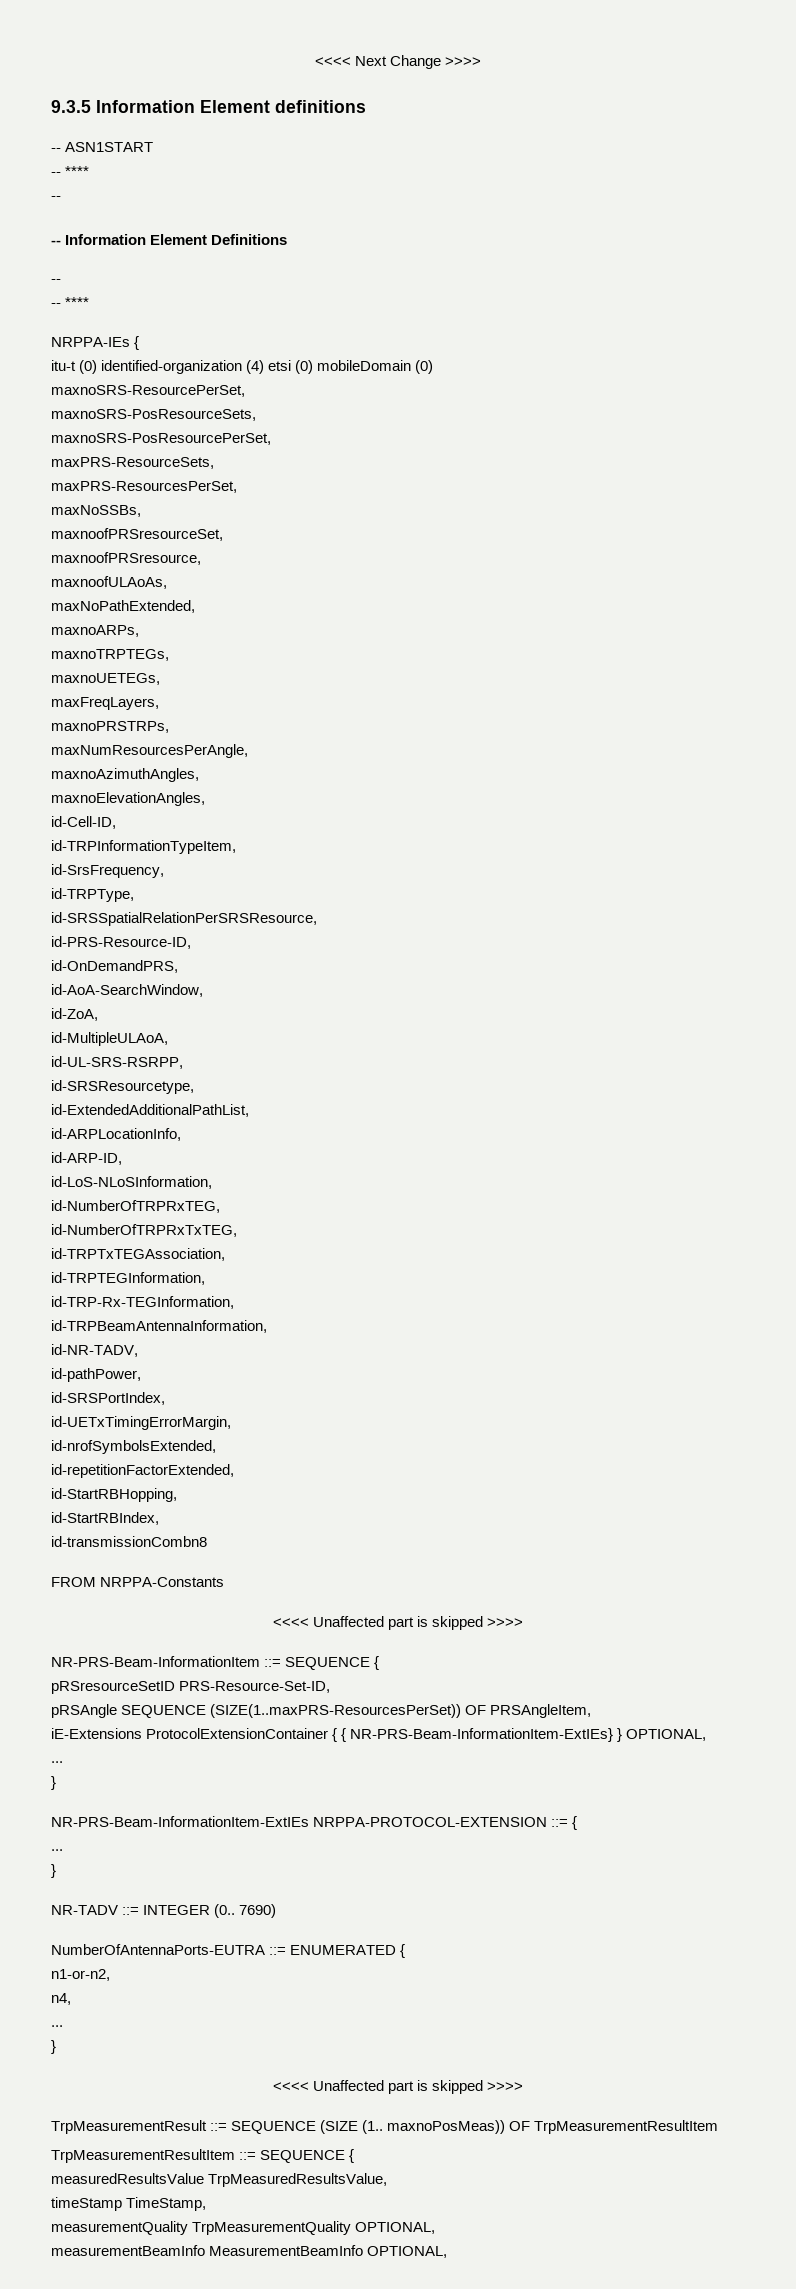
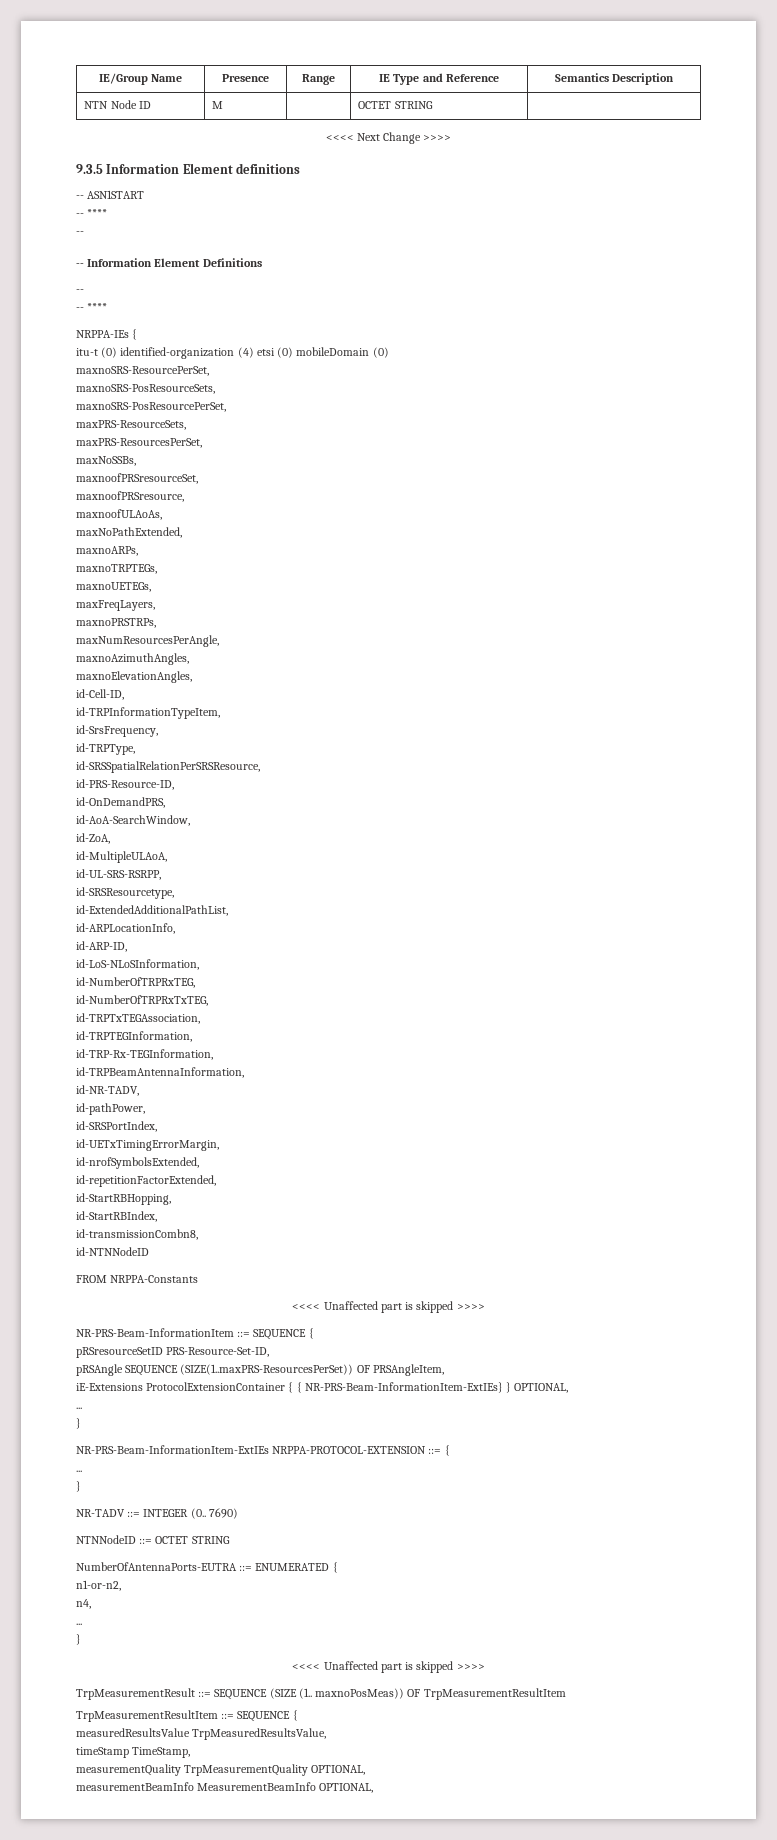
(314, 61) none -> [98,73,183,85] [222,74,269,82] [302,74,335,85] [379,73,499,85] [554,73,675,85] [84,100,151,109] [212,101,224,109] [358,101,433,109] IE/Group Name | Presence | Range | IE Type and Reference | Semantics Description // NTN Node ID | M | | OCTET STRING | //
[51,1536,207,1547] id-transmissionCombn8 -> [76,1229,198,1240] [76,1247,149,1256] id-transmissionCombn8, // id-NTNNodeID
(277, 1911) none -> [76,1535,230,1544] // NTNNodeID ::= OCTET STRING

